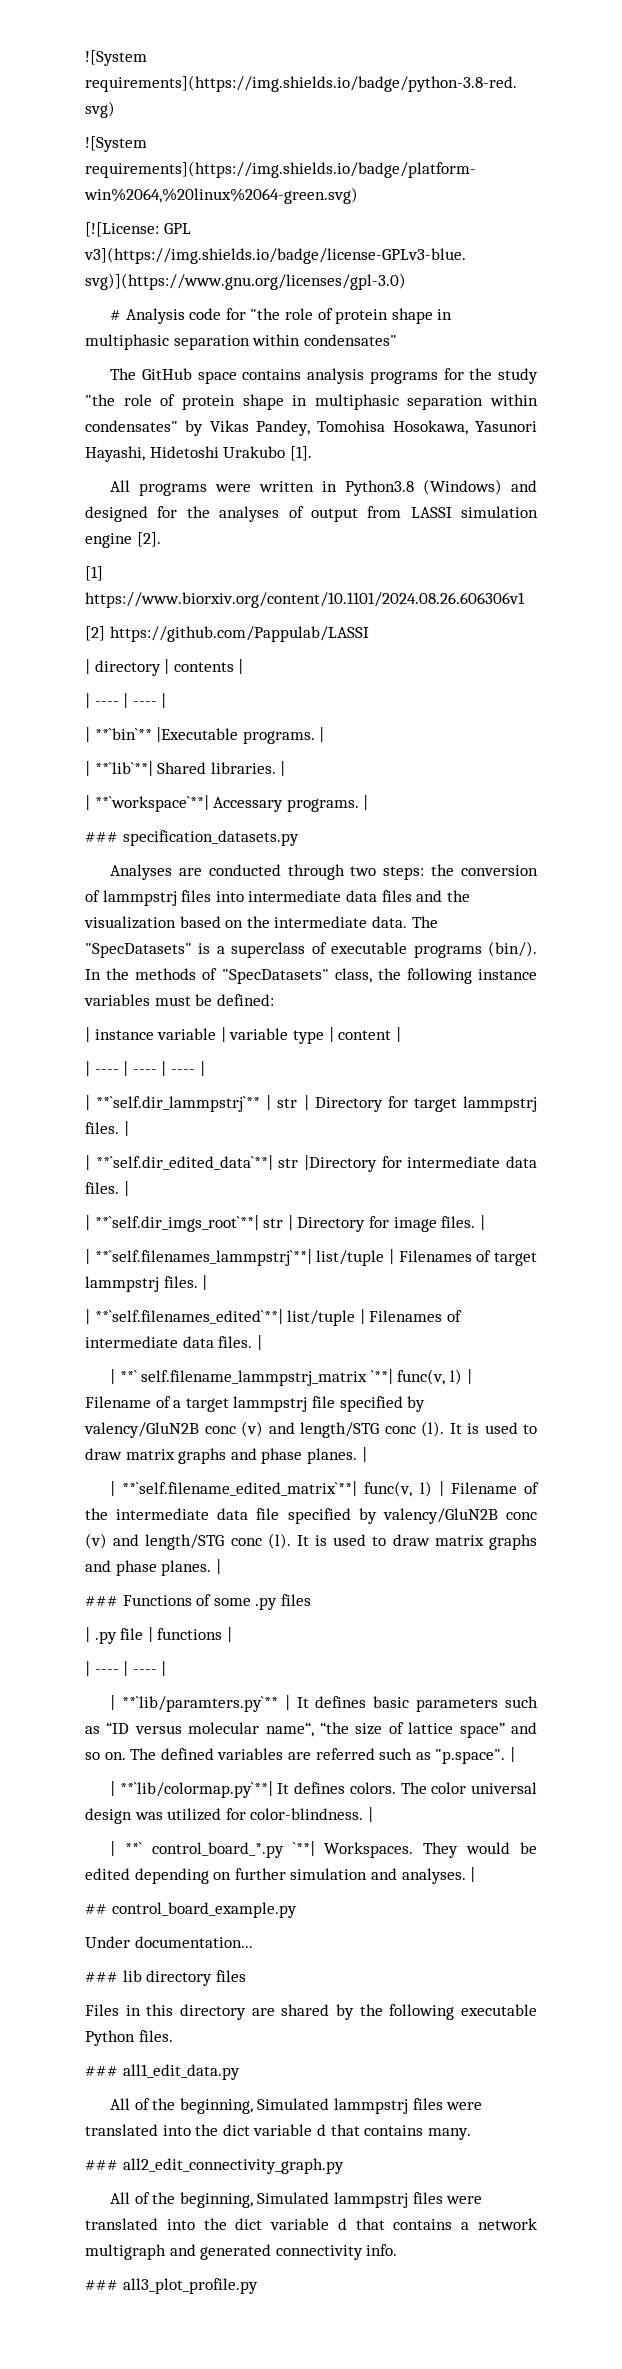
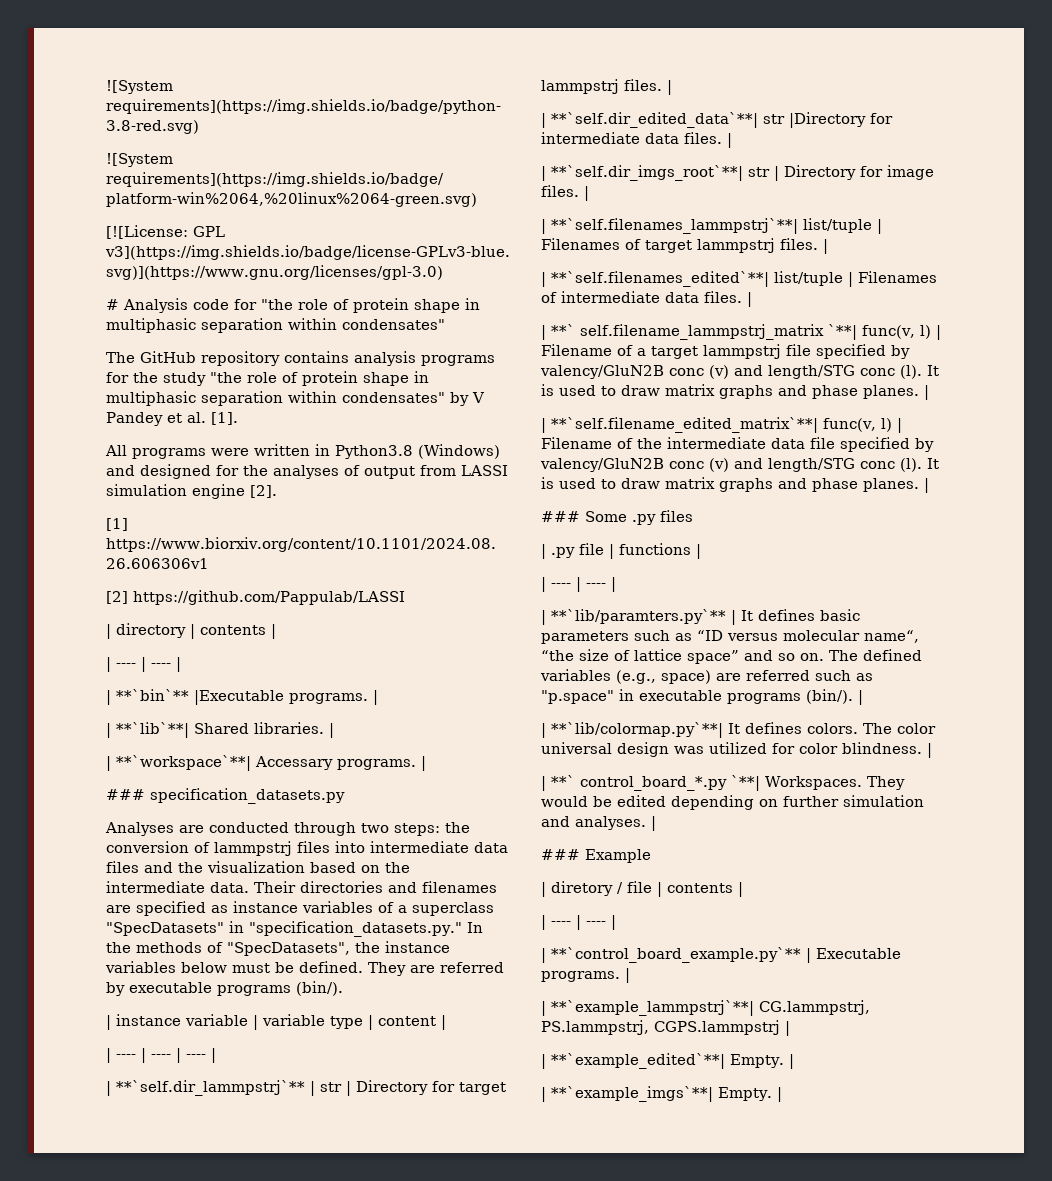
[197,371,237,384] space -> [201,351,280,366] repository
[209,420,537,436] [85,446,286,462] Vikas Pandey, Tomohisa Hosokawa, Yasunori Hayashi, Hidetoshi Urakubo -> [472,392,485,403] [106,412,206,426] V Pandey et al.
[411,916,438,928] [85,941,537,958] [85,968,537,984] [84,994,150,1006] The "SpecDatasets" is a superclass of executable programs (bin/). In the methods of "SpecDatasets" class, the following instance variables -> [254,881,497,893] [106,901,494,916] [106,921,483,937] [106,941,450,956] [105,961,227,973] Their directories and filenames are specified as instance variables of a superclass "SpecDatasets" in "specification_datasets.py." In the methods of "SpecDatasets", the instance variables below
[216,994,274,1006] defined: -> [299,961,504,976] [106,981,343,996] defined. They are referred by executable programs (bin/).
[122,1594,251,1606] Functions of some -> [585,511,627,522] Some
(284, 1754) none -> [616,670,711,684] (e.g., space)
[435,1749,506,1764] "p.space". -> [541,689,853,704] "p.space" in executable programs (bin/).
[250,1808,364,1820] color-blindness. -> [799,742,922,754] color blindness.
[85,1902,297,1918] [85,1936,253,1948] [85,1970,246,1986] [85,2004,537,2020] [85,2030,173,2046] [85,2064,240,2080] [110,2098,483,2114] [85,2124,471,2140] [85,2158,344,2174] [110,2192,483,2208] [85,2218,537,2230] [85,2244,398,2260] [85,2278,258,2294] ## control_board_example.py // Under documentation... // ### lib directory files // Files in this directory are shared by the following executable Python files. // ### all1_edit_data.py // All of the beginning, Simulated lammpstrj files were translated into the dict variable d that contains many. // ### all2_edit_connectivity_graph.py // All of the beginning, Simulated lammpstrj files were translated into the dict variable d that contains a network multigraph and generated connectivity info. // ### all3_plot_profile.py -> [541,849,651,863] [541,881,743,897] [541,915,616,930] [541,947,901,963] [541,968,630,983] [541,1000,870,1016] [541,1020,790,1036] [541,1053,794,1069] [541,1086,782,1102] ### Example // | diretory / file | contents | // | ---- | ---- | // | **`control_board_example.py`** | Executable programs. | // | **`example_lammpstrj`**| CG.lammpstrj, PS.lammpstrj, CGPS.lammpstrj | // | **`example_edited`**| Empty. | // | **`example_imgs`**| Empty. |

